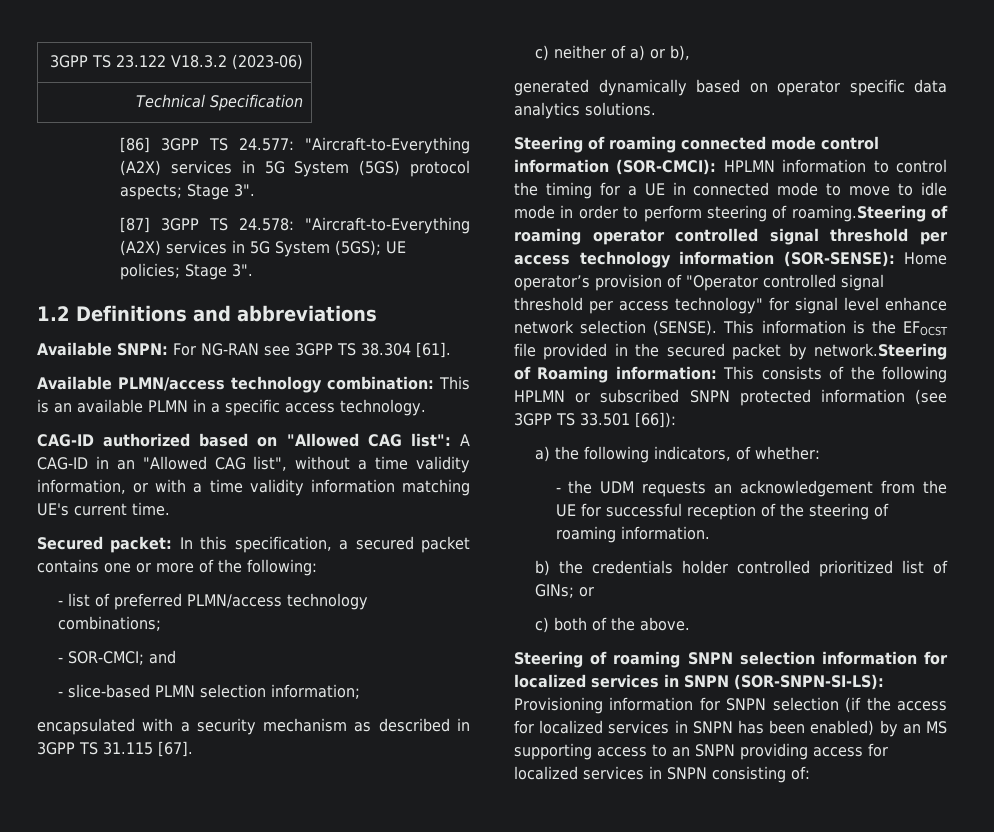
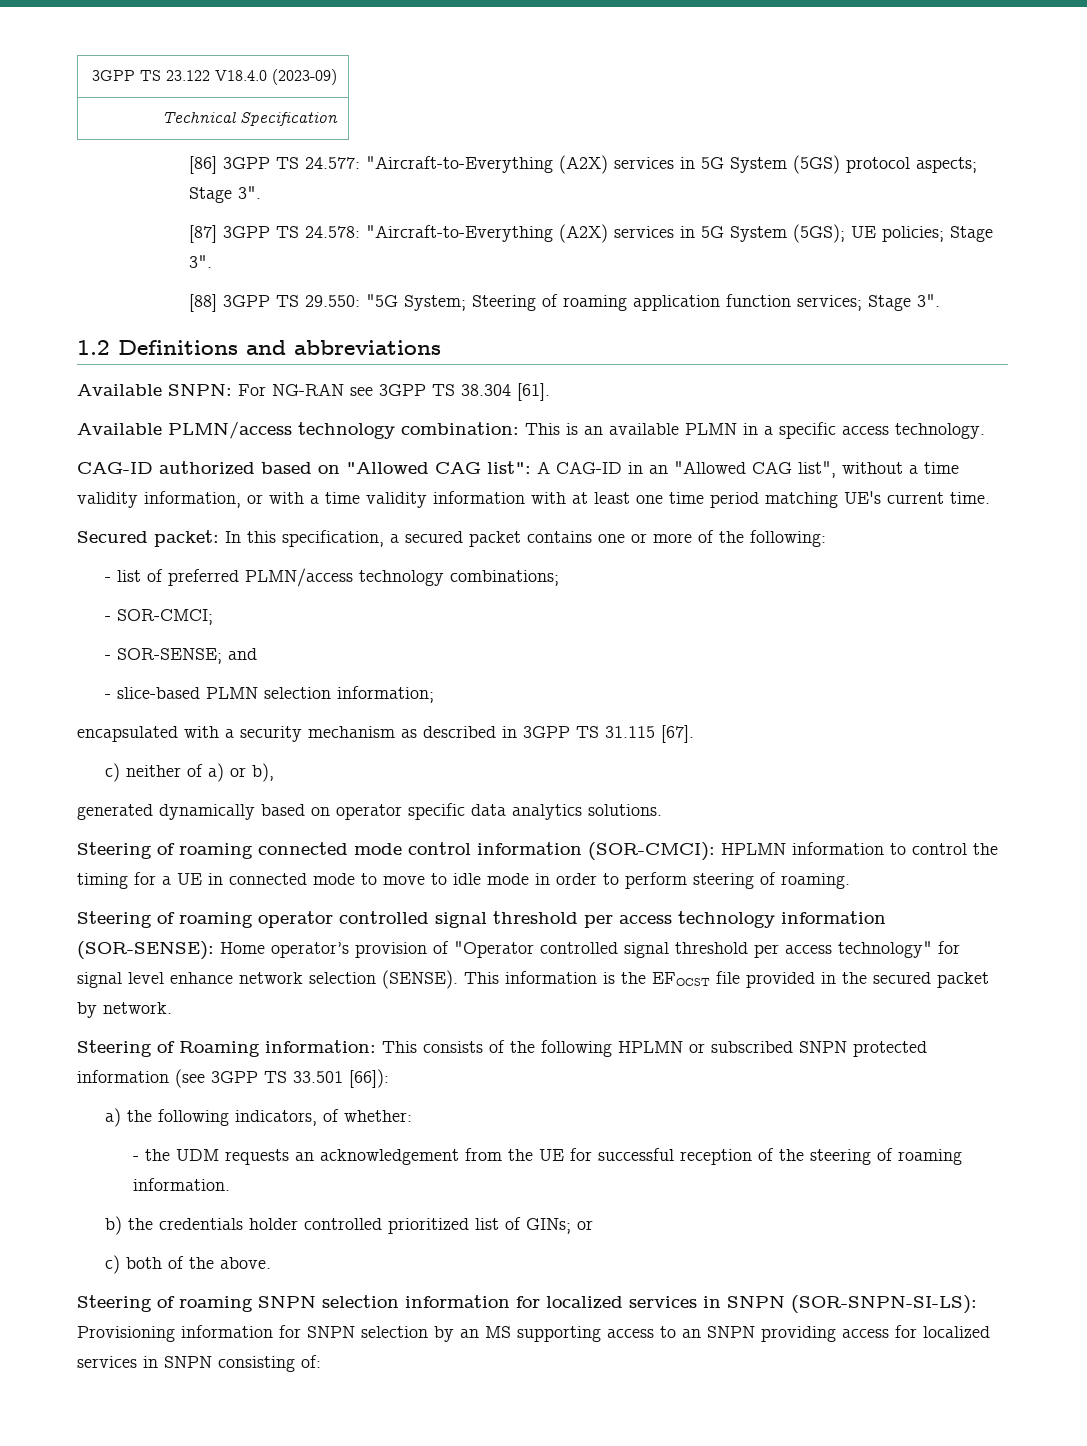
[171,54,304,70] V18.3.2 (2023-06) -> [215,69,338,85] V18.4.0 (2023-09)
(254, 270) none -> [188,294,940,312] // [88] 3GPP TS 29.550: "5G System; Steering of roaming application function services; Stage 3".
(395, 486) none -> [531,492,759,508] with at least one time period
(144, 658) none -> [104,648,222,664] // - SOR-SENSE;
[791,205,926,222] roaming.Steering -> [781,873,850,889] [77,911,152,928] roaming. // Steering
[814,343,947,360] network.Steering -> [103,1002,172,1014] [77,1040,152,1057] network. // Steering
[845,697,947,713] [514,720,875,736] (if the access for localized services in SNPN has been enabled) -> (428, 1332) none

